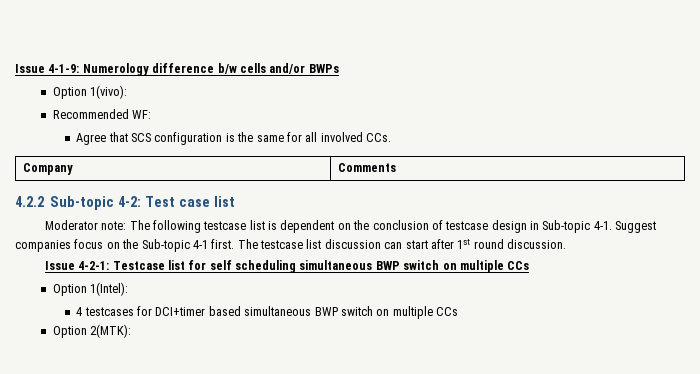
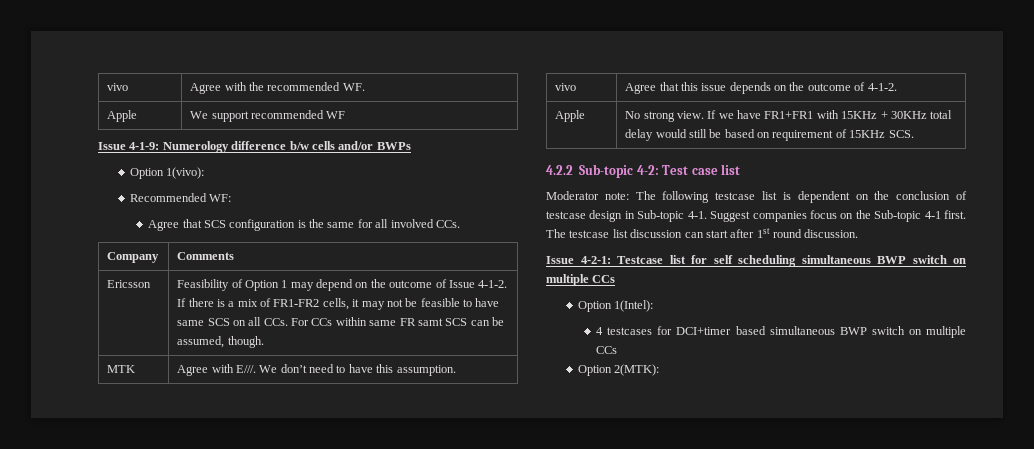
(15, 68) none -> [107,83,129,91] [190,82,365,94] [107,110,138,122] [190,110,346,122] vivo | Agree with the recommended WF. // Apple | We support recommended WF //
(397, 167) none -> [107,280,152,288] [177,279,508,291] [177,298,500,310] [177,317,505,326] [177,336,264,348] [107,365,136,373] [177,364,456,376] [555,83,577,91] [625,82,897,94] [555,110,586,122] [625,110,953,122] [625,129,914,141] // Ericsson | Feasibility of Option 1 may depend on the outcome of Issue 4-1-2. If there is a mix of FR1-FR2 cells, it may not be feasible to have same SCS on all CCs. For CCs within same FR samt SCS can be assumed, though. // MTK | Agree with E///. We don’t need to have this assumption. // vivo | Agree that this issue depends on the outcome of 4-1-2. // Apple | No strong view. If we have FR1+FR1 with 15KHz + 30KHz total delay would still be based on requirement of 15KHz SCS.

